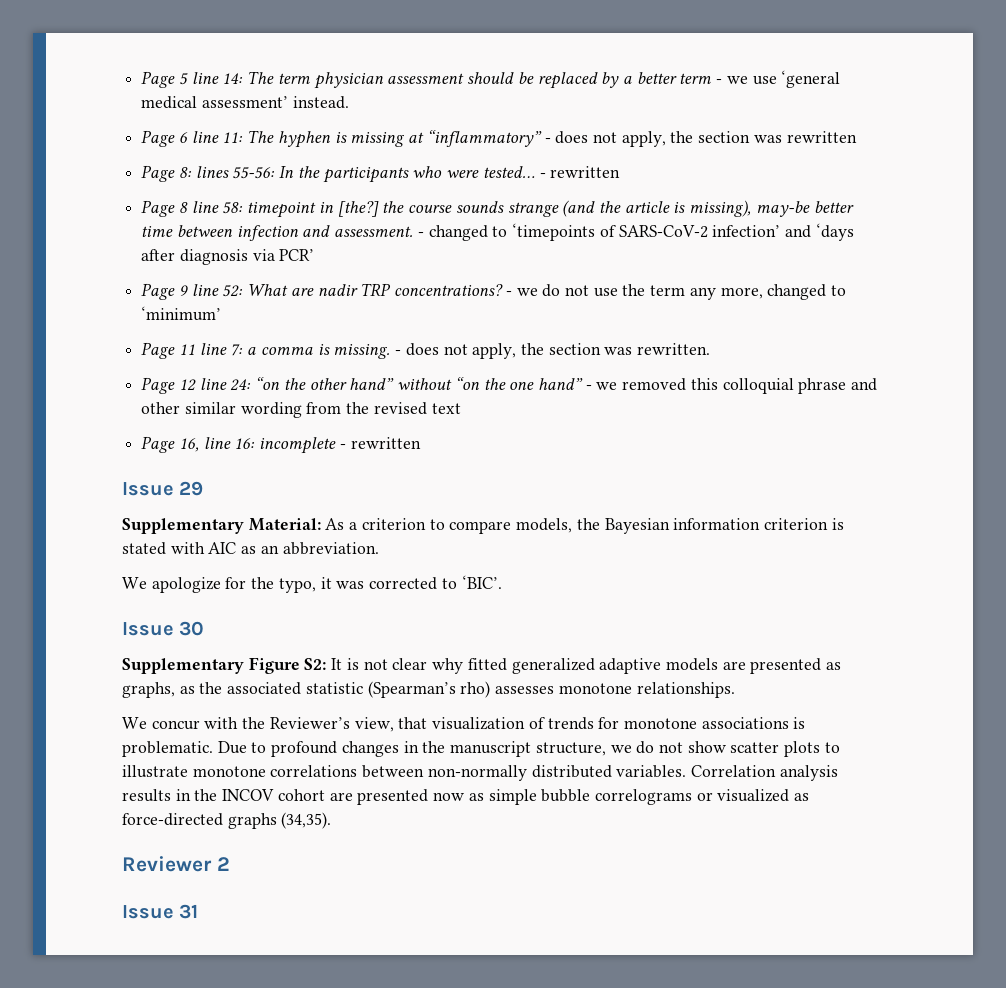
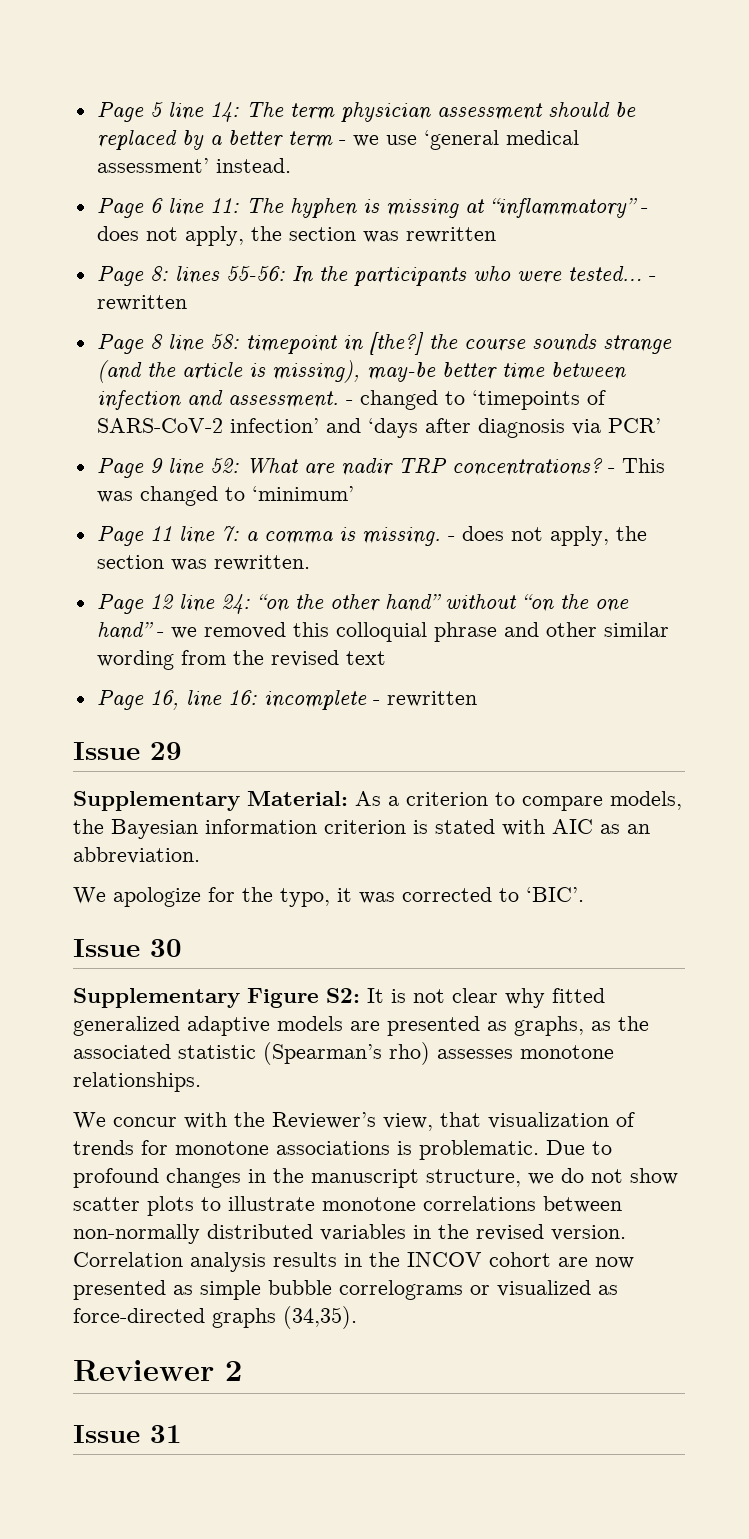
[516,284,763,300] we do not use the term any more, -> [621,458,665,473] [96,491,133,503] This was
[616,765,687,778] variables. -> [320,1224,626,1241] variables in the revised version.
[357,789,465,805] presented now -> [595,1257,634,1269] [73,1280,166,1300] now presented

